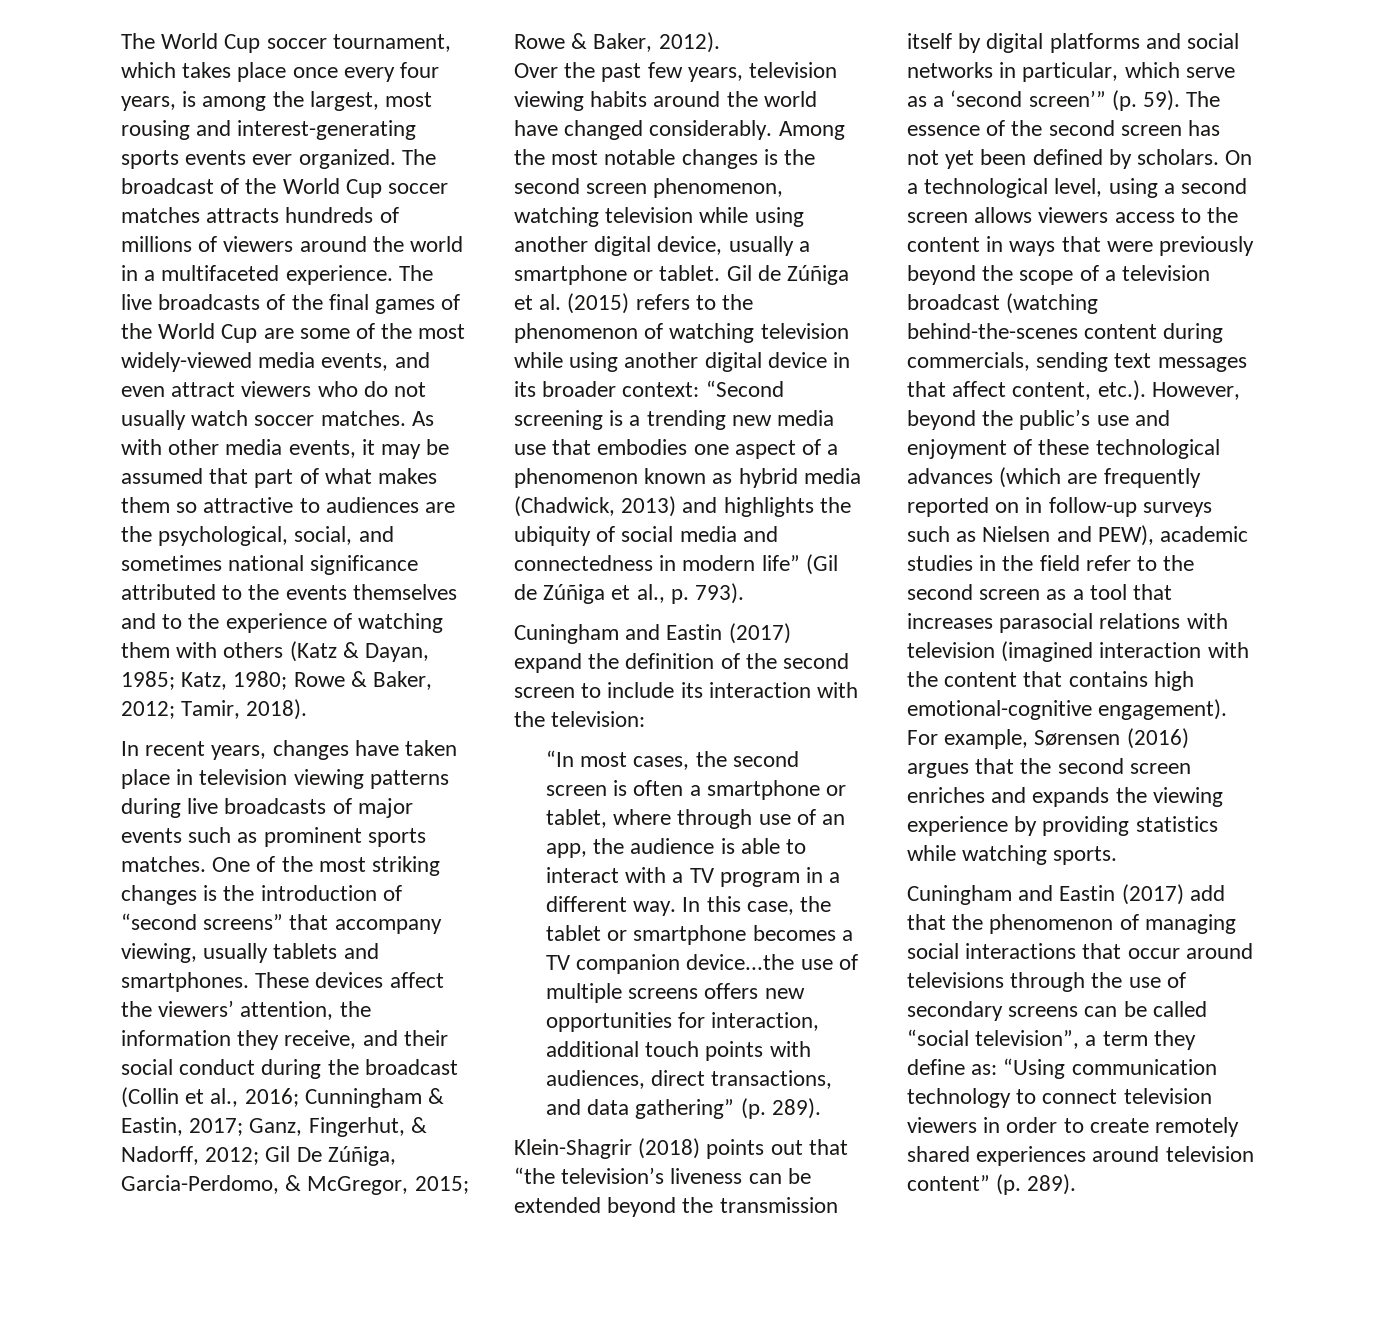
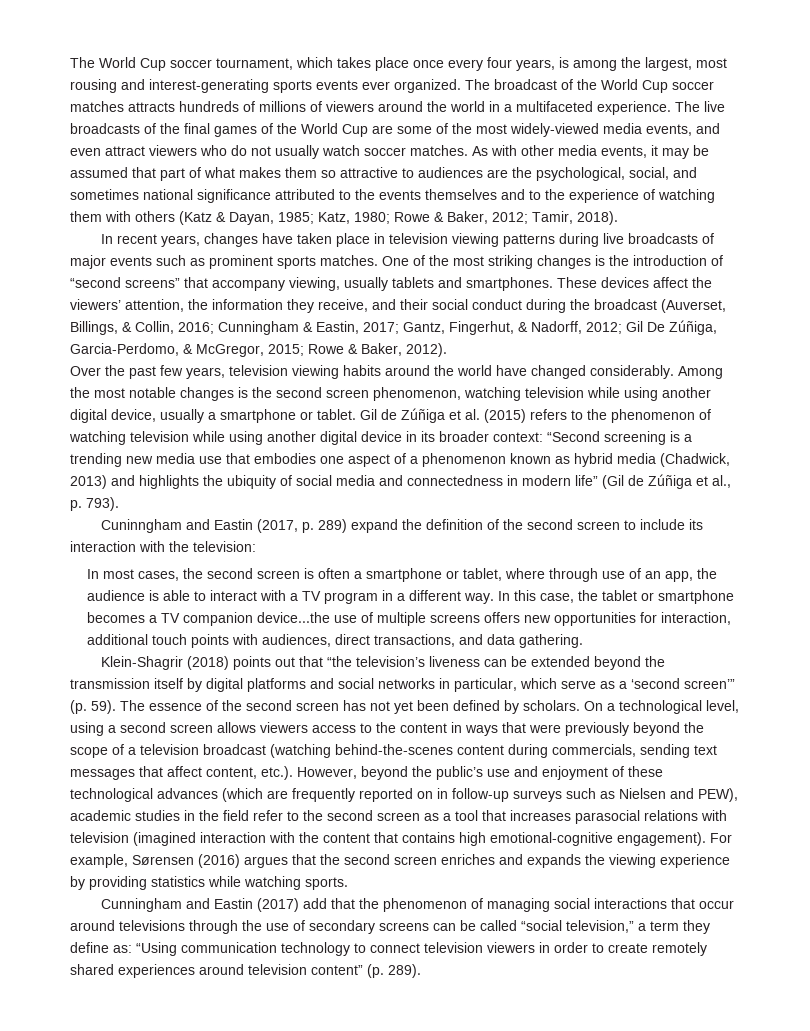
[121,1087,239,1108] (Collin et al., -> [661,299,726,313] [70,321,174,335] (Auverset, Billings, & Collin,
[249,1118,303,1136] Ganz, -> [403,322,445,334] Gantz,
[514,623,791,644] Cuningham and Eastin (2017) -> [101,519,348,533] Cuninngham and Eastin (2017, p. 289)
[546,750,575,767] “In -> [87,569,100,579] In
[635,1098,821,1119] gathering” (p. 289). -> [519,634,584,648] gathering.
[907,885,1012,905] Cuningham -> [101,898,183,912] Cunningham
[975,1030,1080,1049] television”, -> [566,920,634,933] television,”

